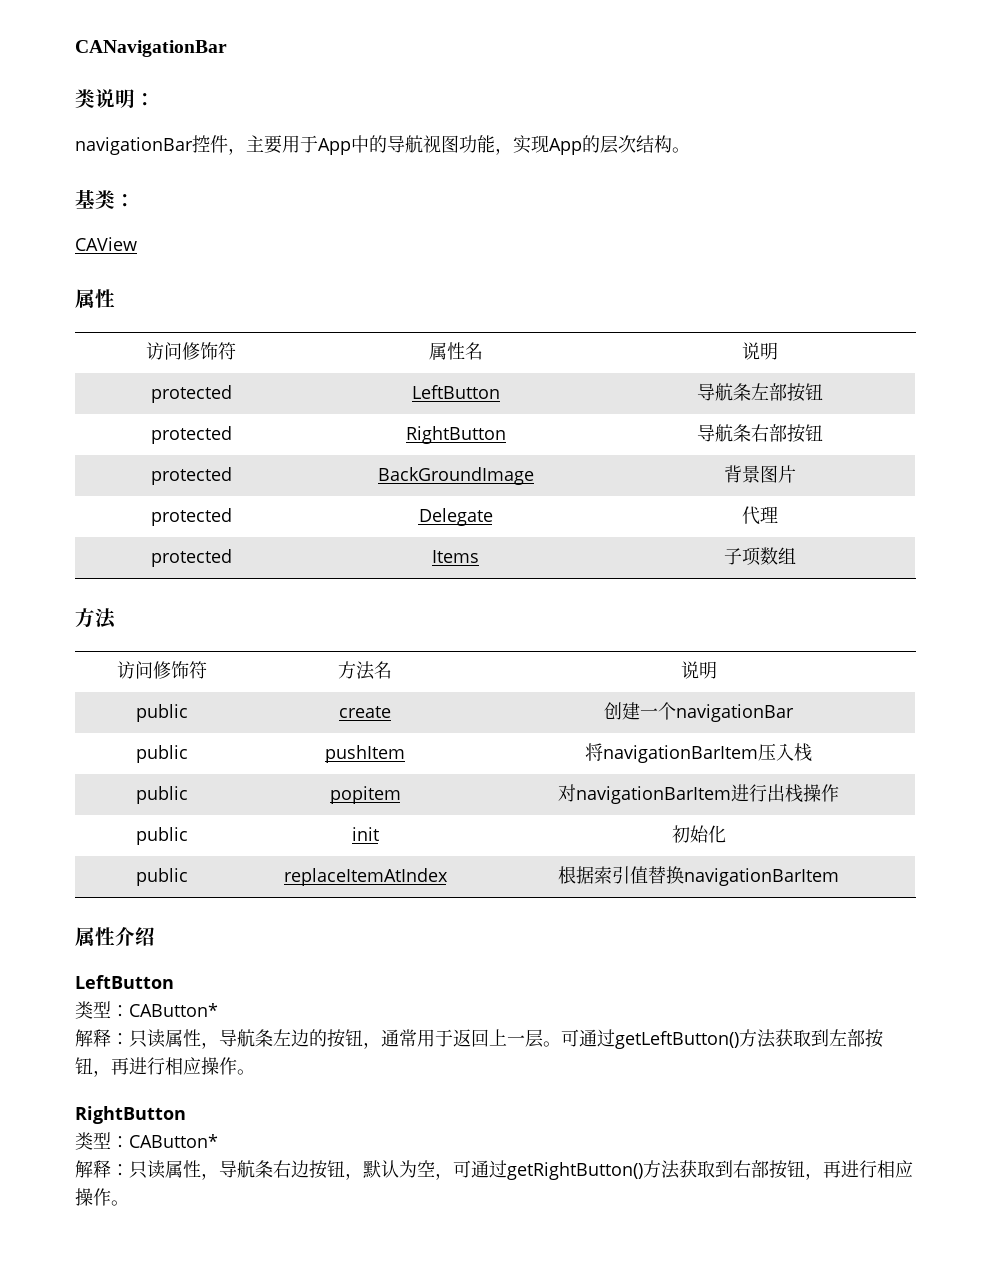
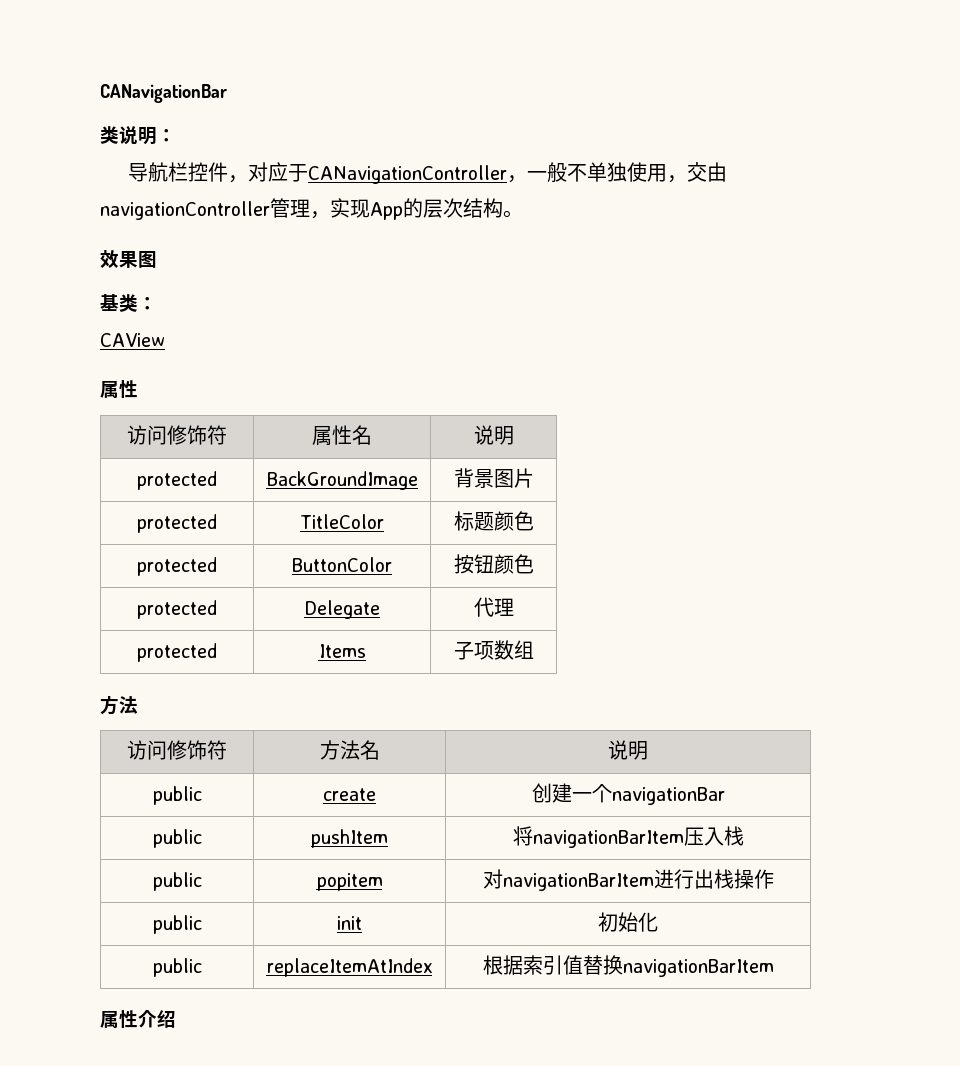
[75,135,495,155] navigationBar控件，主要用于App中的导航视图功能 -> [127,162,727,184] [100,198,310,220] 导航栏控件，对应于CANavigationController，一般不单独使用，交由navigationController管理
(690, 150) none -> [100,249,157,268] // 效果图
[411,385,500,399] [697,383,823,402] [150,426,232,444] [405,426,506,444] [697,424,823,443] [150,467,232,485] [377,467,534,485] [724,465,796,483] LeftButton | 导航条左部按钮 // protected | RightButton | 导航条右部按钮 // protected | BackGroundImage | 背景图片 -> [266,471,418,490] [453,468,534,488] [137,514,217,533] [300,514,384,529] [453,511,534,531] [137,557,217,576] [292,557,392,572] [453,554,534,574] BackGroundImage | 背景图片 // protected | TitleColor | 标题颜色 // protected | ButtonColor | 按钮颜色
[75,975,174,989] [75,1001,218,1019] [75,1029,883,1049] [75,1057,255,1077] [75,1106,186,1124] [75,1132,218,1150] [75,1160,913,1180] [75,1188,129,1206] // LeftButton // 类型：CAButton* // 解释：只读属性，导航条左边的按钮，通常用于返回上一层。可通过getLeftButton()方法获取到左部按钮，再进行相应操作。 // RightButton // 类型：CAButton* // 解释：只读属性，导航条右边按钮，默认为空，可通过getRightButton()方法获取到右部按钮，再进行相应操作。 -> (176, 1019) none

